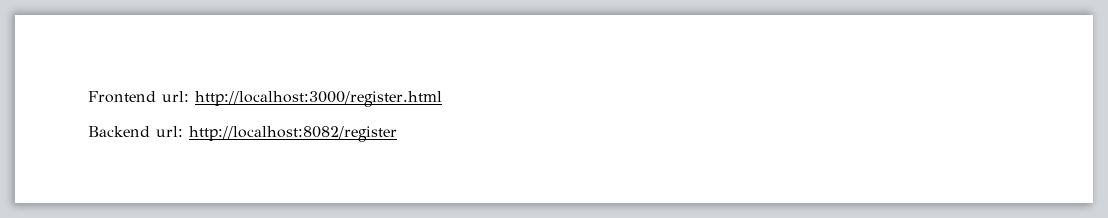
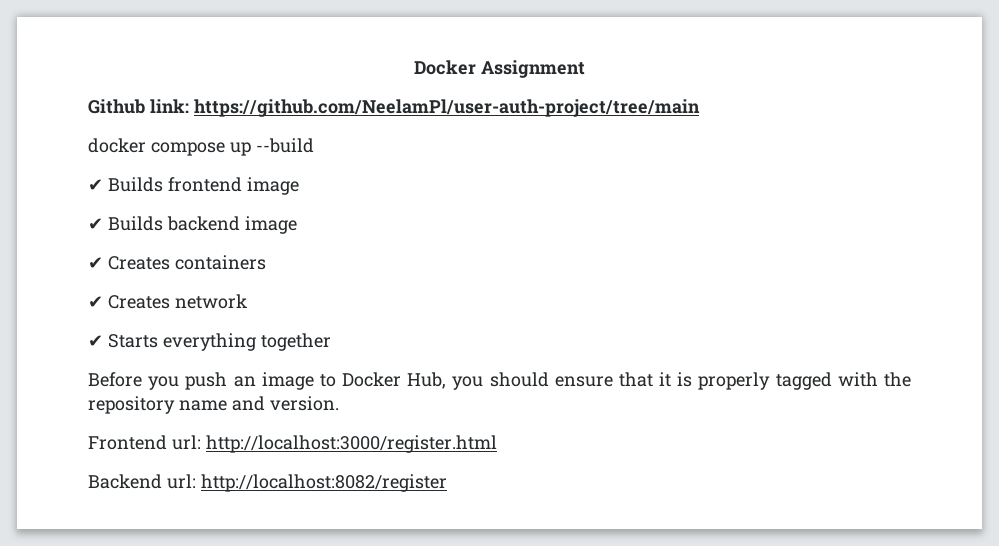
(88, 97) none -> [414,60,585,78] [88,99,700,117] [88,138,314,156] [88,177,299,195] [88,216,297,234] [88,255,266,270] [88,294,247,309] [88,333,331,351] [88,372,911,390] [88,396,339,414] Docker Assignment // Github link: https://github.com/NeelamPl/user-auth-project/tree/main // docker compose up --build // ✔ Builds frontend image // ✔ Builds backend image // ✔ Creates containers // ✔ Creates network // ✔ Starts everything together // Before you push an image to Docker Hub, you should ensure that it is properly tagged with the repository name and version. //

